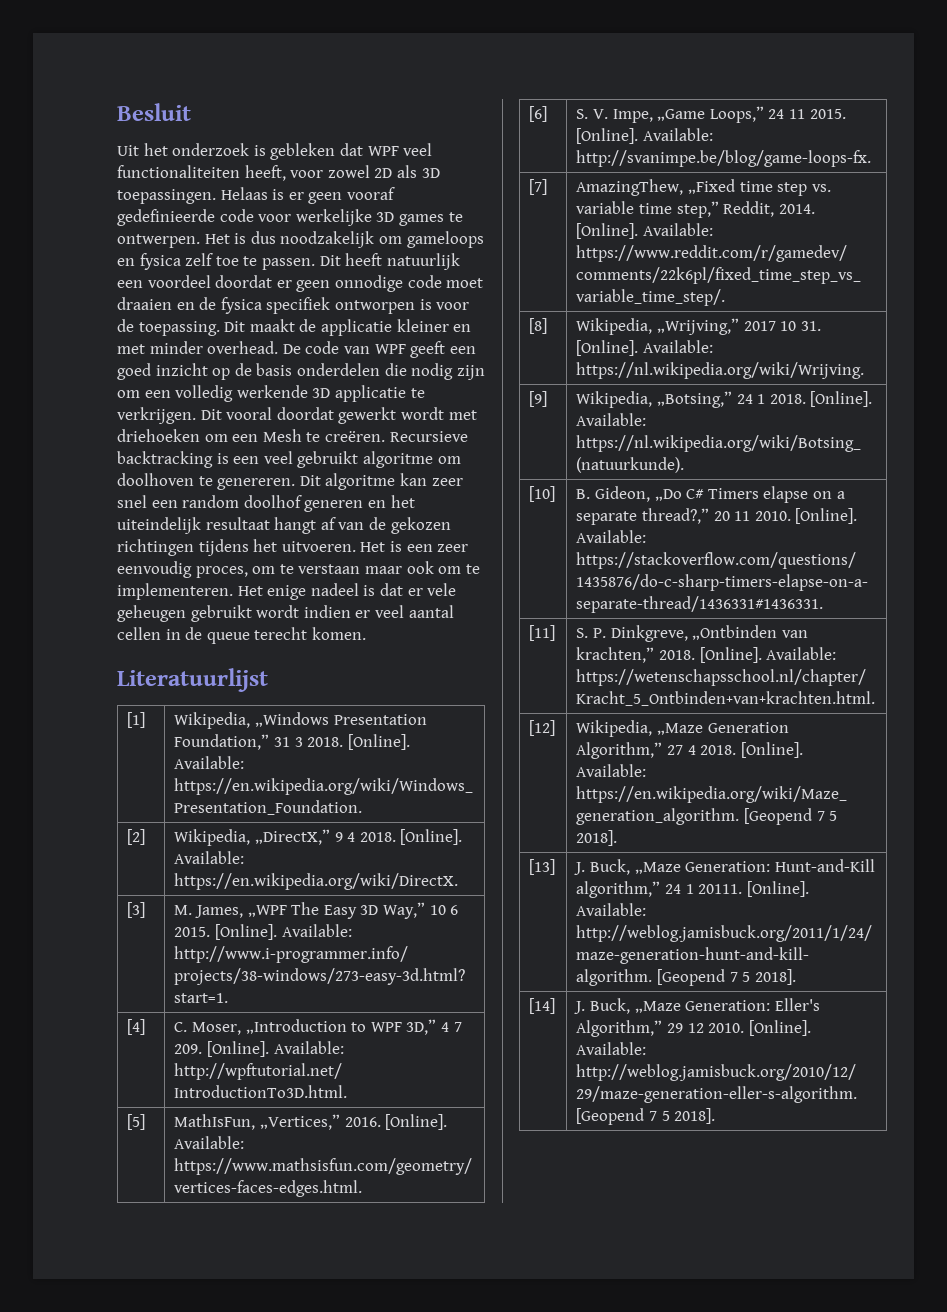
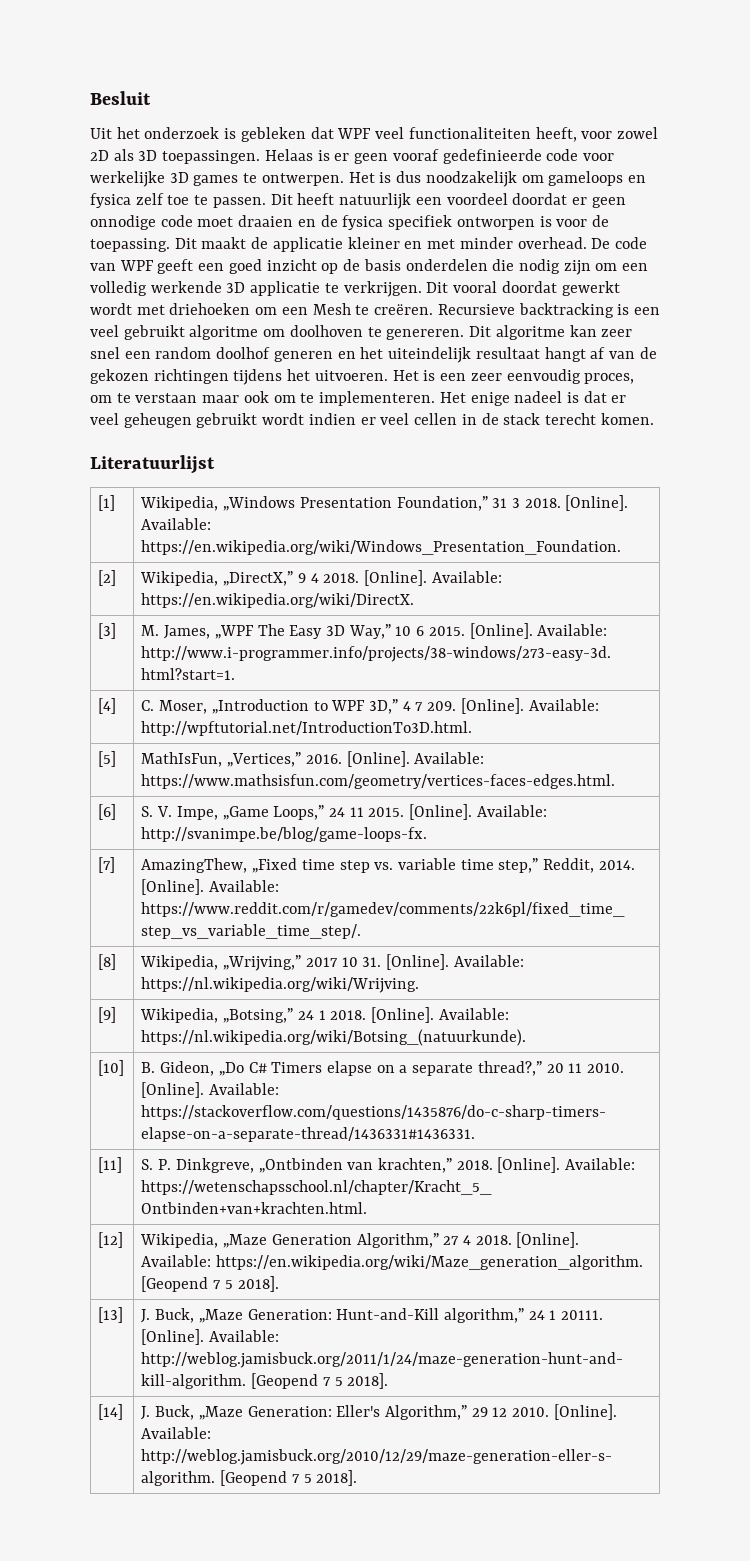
[427,583,457,596] vele -> [90,413,119,425] veel
[408,605,454,618] aantal -> (410, 419) none
[206,632,250,644] queue -> [503,413,541,425] stack

